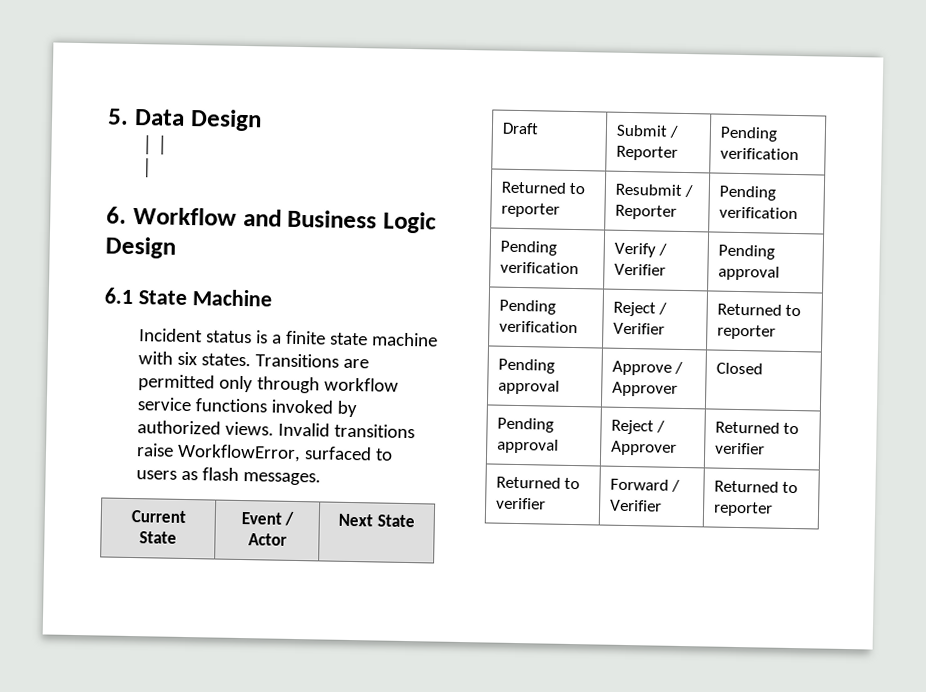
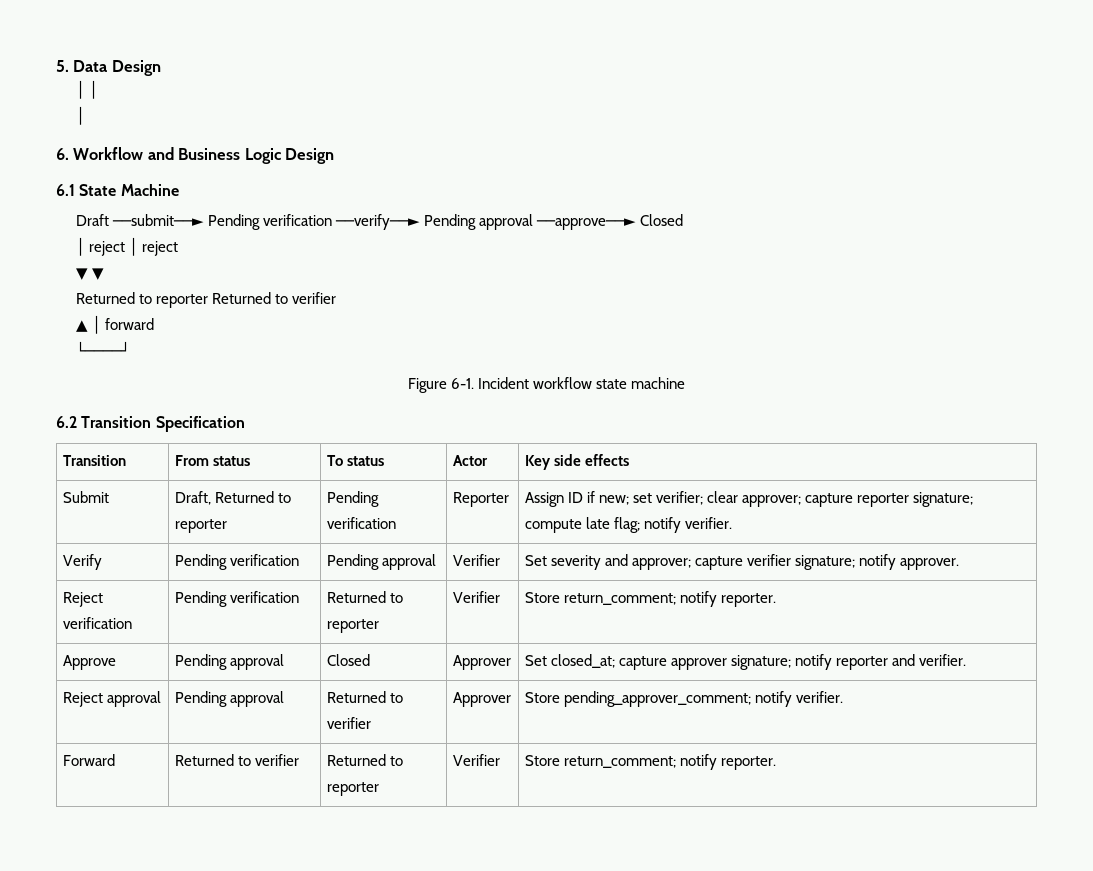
[139,328,439,347] [138,351,370,369] [138,374,400,394] [137,397,358,418] [137,420,416,439] [136,443,394,463] [136,467,322,486] [130,510,186,523] [139,531,177,544] [240,511,295,526] [247,533,287,546] [338,513,415,528] [501,122,539,135] [615,124,680,138] [615,145,678,161] [719,126,778,142] [719,147,799,161] [500,181,586,195] [500,202,560,218] [614,183,694,198] [614,204,677,220] [718,185,776,201] [718,206,798,220] [499,240,557,256] [499,261,579,275] [613,242,668,258] [613,263,666,276] [717,244,775,260] [717,265,780,281] [498,299,556,315] [498,320,578,334] [612,301,668,317] [612,322,665,335] [716,303,802,317] [716,324,776,340] [497,358,555,374] [497,379,560,395] [611,360,684,376] [611,381,678,397] [715,362,763,375] [496,417,554,433] [496,438,559,454] [610,419,666,435] [610,440,677,456] [714,421,800,435] [714,442,765,455] [495,476,581,490] [495,497,546,510] [609,478,681,492] [609,499,662,512] [713,480,799,494] [712,501,773,517] Incident status is a finite state machine with six states. Transitions are permitted only through workflow service functions invoked by authorized views. Invalid transitions raise WorkflowError, surfaced to users as flash messages. // Current State | Event / Actor | Next State // Draft | Submit / Reporter | Pending verification // Returned to reporter | Resubmit / Reporter | Pending verification // Pending verification | Verify / Verifier | Pending approval // Pending verification | Reject / Verifier | Returned to reporter // Pending approval | Approve / Approver | Closed // Pending approval | Reject / Approver | Returned to verifier // Returned to verifier | Forward / Verifier | Returned to reporter -> [75,214,684,230] [75,237,179,256] [75,268,104,280] [75,292,337,308] [75,315,154,334] [75,341,130,356] [407,377,686,393] [56,416,245,432] [62,455,126,466] [174,455,250,466] [326,455,384,466] [452,455,488,466] [524,454,629,470] [62,491,109,503] [174,491,291,505] [174,519,227,533] [326,491,379,507] [326,517,396,529] [452,492,509,507] [524,491,974,507] [524,517,732,533] [62,554,102,570] [174,554,299,570] [326,554,436,570] [452,554,500,566] [524,554,960,570] [62,592,103,607] [62,617,132,629] [174,591,299,607] [326,591,403,603] [326,619,379,633] [452,591,500,603] [524,591,776,607] [62,655,116,670] [174,654,284,670] [326,654,370,666] [452,655,511,670] [524,654,967,670] [62,691,161,707] [174,691,284,707] [326,691,403,703] [326,717,371,729] [452,692,511,707] [524,691,843,707] [62,754,115,766] [174,754,299,766] [326,754,403,766] [326,782,379,796] [452,754,500,766] [524,754,776,770] Draft ──submit──► Pending verification ──verify──► Pending approval ──approve──► Closed // │ reject │ reject // ▼ ▼ // Returned to reporter Returned to verifier // ▲ │ forward // └────┘ // Figure 6-1. Incident workflow state machine // 6.2 Transition Specification // Transition | From status | To status | Actor | Key side effects // Submit | Draft, Returned to reporter | Pending verification | Reporter | Assign ID if new; set verifier; clear approver; capture reporter signature; compute late flag; notify verifier. // Verify | Pending verification | Pending approval | Verifier | Set severity and approver; capture verifier signature; notify approver. // Reject verification | Pending verification | Returned to reporter | Verifier | Store return_comment; notify reporter. // Approve | Pending approval | Closed | Approver | Set closed_at; capture approver signature; notify reporter and verifier. // Reject approval | Pending approval | Returned to verifier | Approver | Store pending_approver_comment; notify verifier. // Forward | Returned to verifier | Returned to reporter | Verifier | Store return_comment; notify reporter.

